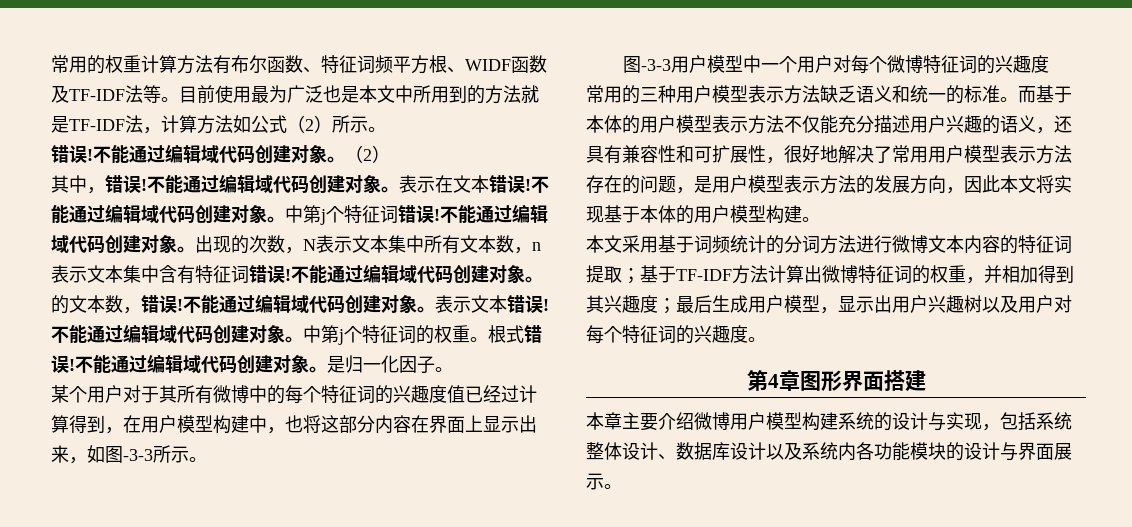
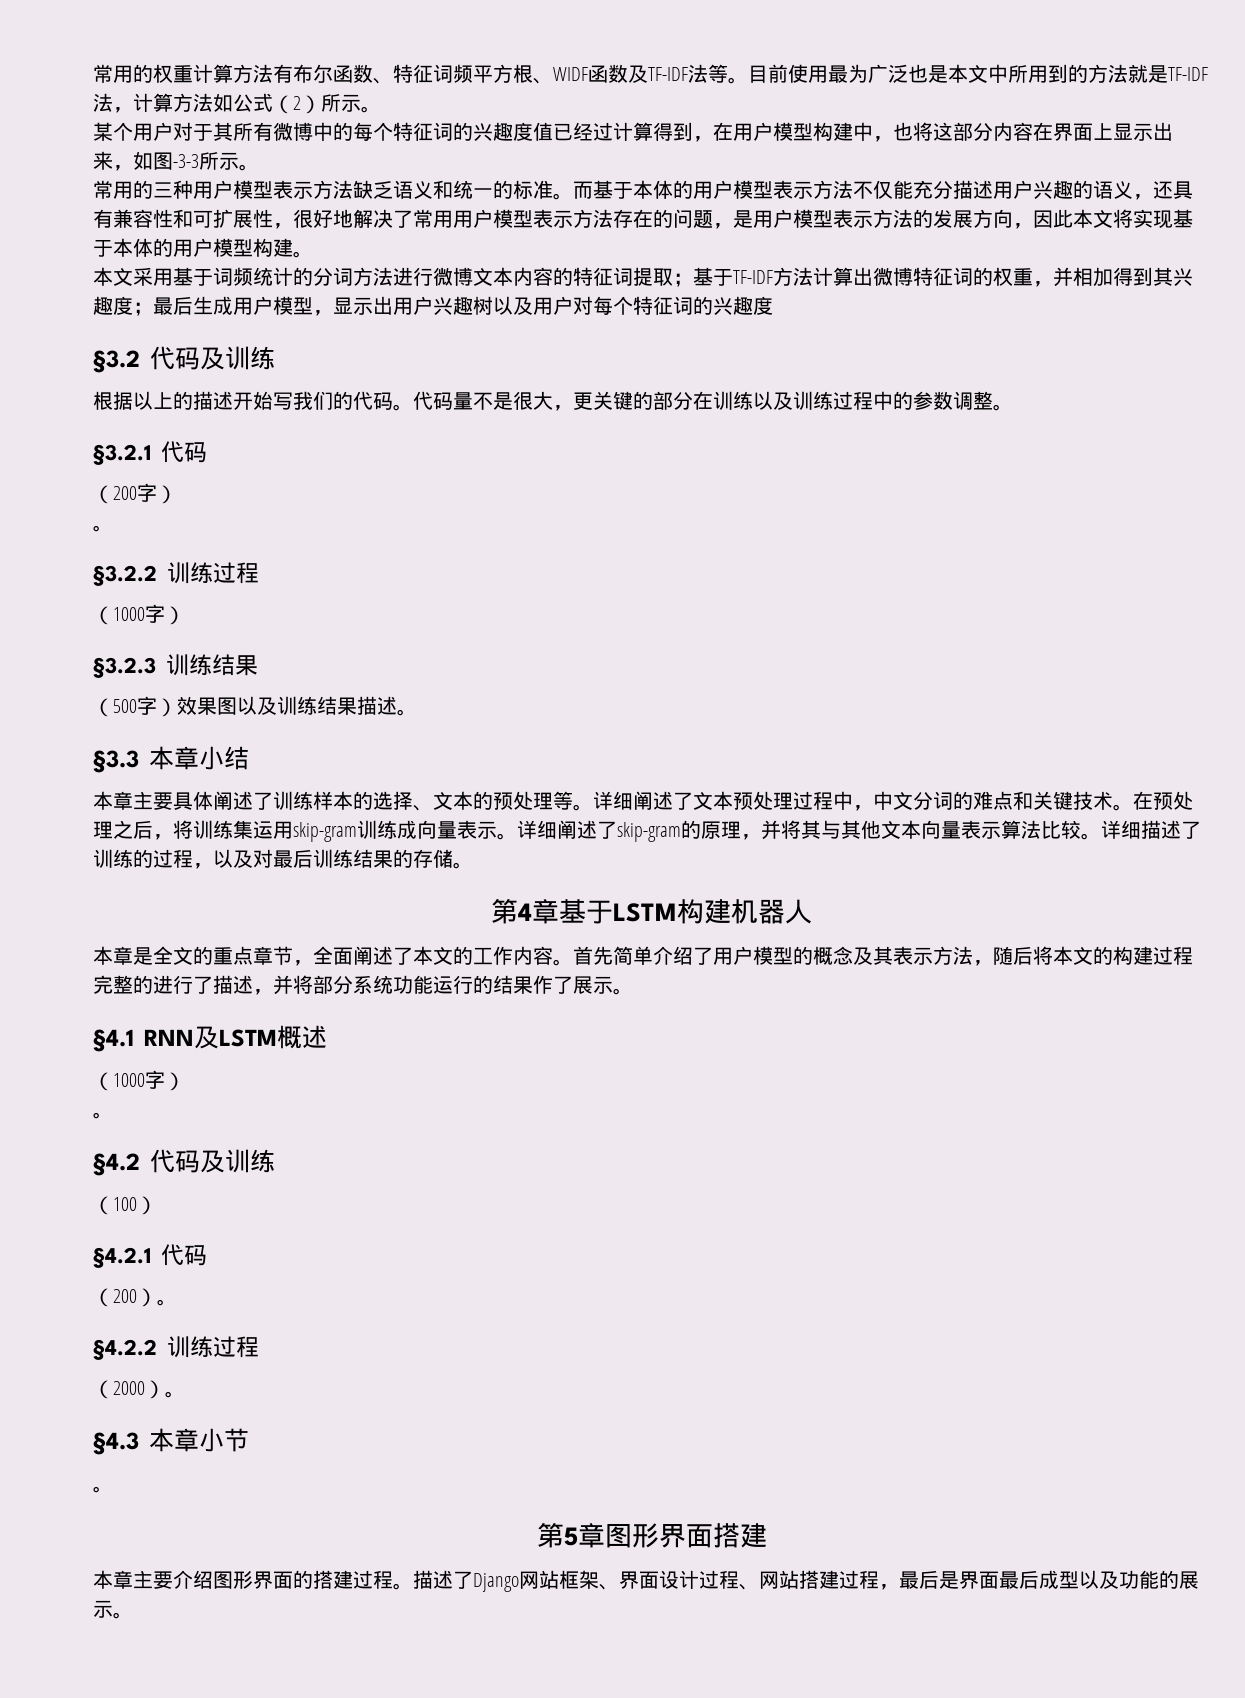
[51,144,390,163] [51,174,549,194] [51,204,548,225] [51,235,541,254] [51,264,543,284] [51,294,549,314] [51,324,542,345] [51,354,453,374] // 错误!不能通过编辑域代码创建对象。（2） // 其中，错误!不能通过编辑域代码创建对象。表示在文本错误!不能通过编辑域代码创建对象。中第j个特征词错误!不能通过编辑域代码创建对象。出现的次数，N表示文本集中所有文本数，n表示文本集中含有特征词错误!不能通过编辑域代码创建对象。的文本数，错误!不能通过编辑域代码创建对象。表示文本错误!不能通过编辑域代码创建对象。中第j个特征词的权重。根式错误!不能通过编辑域代码创建对象。是归一化因子。 -> (381, 109) none
[623,55,1049,74] // 图-3-3用户模型中一个用户对每个微博特征词的兴趣度 -> (259, 167) none
[748,337,766,342] [746,370,779,391] 。 // 第4 -> [93,346,275,373] [93,391,1013,411] [93,441,207,465] [93,483,177,504] [93,525,113,532] [93,562,259,586] [93,604,185,625] [93,654,258,678] [93,696,417,717] [93,746,249,773] [93,791,1193,811] [93,820,1201,842] [93,849,473,869] [491,898,812,924] [93,946,1193,966] [93,975,633,995] [93,1025,327,1052] [93,1070,185,1091] [93,1112,113,1119] [93,1149,275,1176] [93,1196,157,1215] [93,1244,207,1268] [93,1288,177,1307] [93,1336,259,1360] [93,1380,185,1399] [93,1428,249,1455] [93,1486,113,1493] [536,1522,578,1548] // §3.2代码及训练 // 根据以上的描述开始写我们的代码。代码量不是很大，更关键的部分在训练以及训练过程中的参数调整。 // §3.2.1代码 // （200字） // 。 // §3.2.2训练过程 // （1000字） // §3.2.3训练结果 // （500字）效果图以及训练结果描述。 // §3.3本章小结 // 本章主要具体阐述了训练样本的选择、文本的预处理等。详细阐述了文本预处理过程中，中文分词的难点和关键技术。在预处理之后，将训练集运用skip-gram训练成向量表示。详细阐述了skip-gram的原理，并将其与其他文本向量表示算法比较。详细描述了训练的过程，以及对最后训练结果的存储。 // 第4章基于LSTM构建机器人 // 本章是全文的重点章节，全面阐述了本文的工作内容。首先简单介绍了用户模型的概念及其表示方法，随后将本文的构建过程完整的进行了描述，并将部分系统功能运行的结果作了展示。 // §4.1 RNN及LSTM概述 // （1000字） // 。 // §4.2代码及训练 // （100） // §4.2.1代码 // （200）。 // §4.2.2训练过程 // （2000）。 // §4.3本章小节 // 。 // 第5
[694,412,1072,431] [586,442,1054,461] 微博用户模型构建系统的设计与实现，包括系统整体设计、数据库设计以及系统内各功能模块的设计与界面 -> [213,1570,1179,1592] 图形界面的搭建过程。描述了Django网站框架、界面设计过程、网站搭建过程，最后是界面最后成型以及功能的

